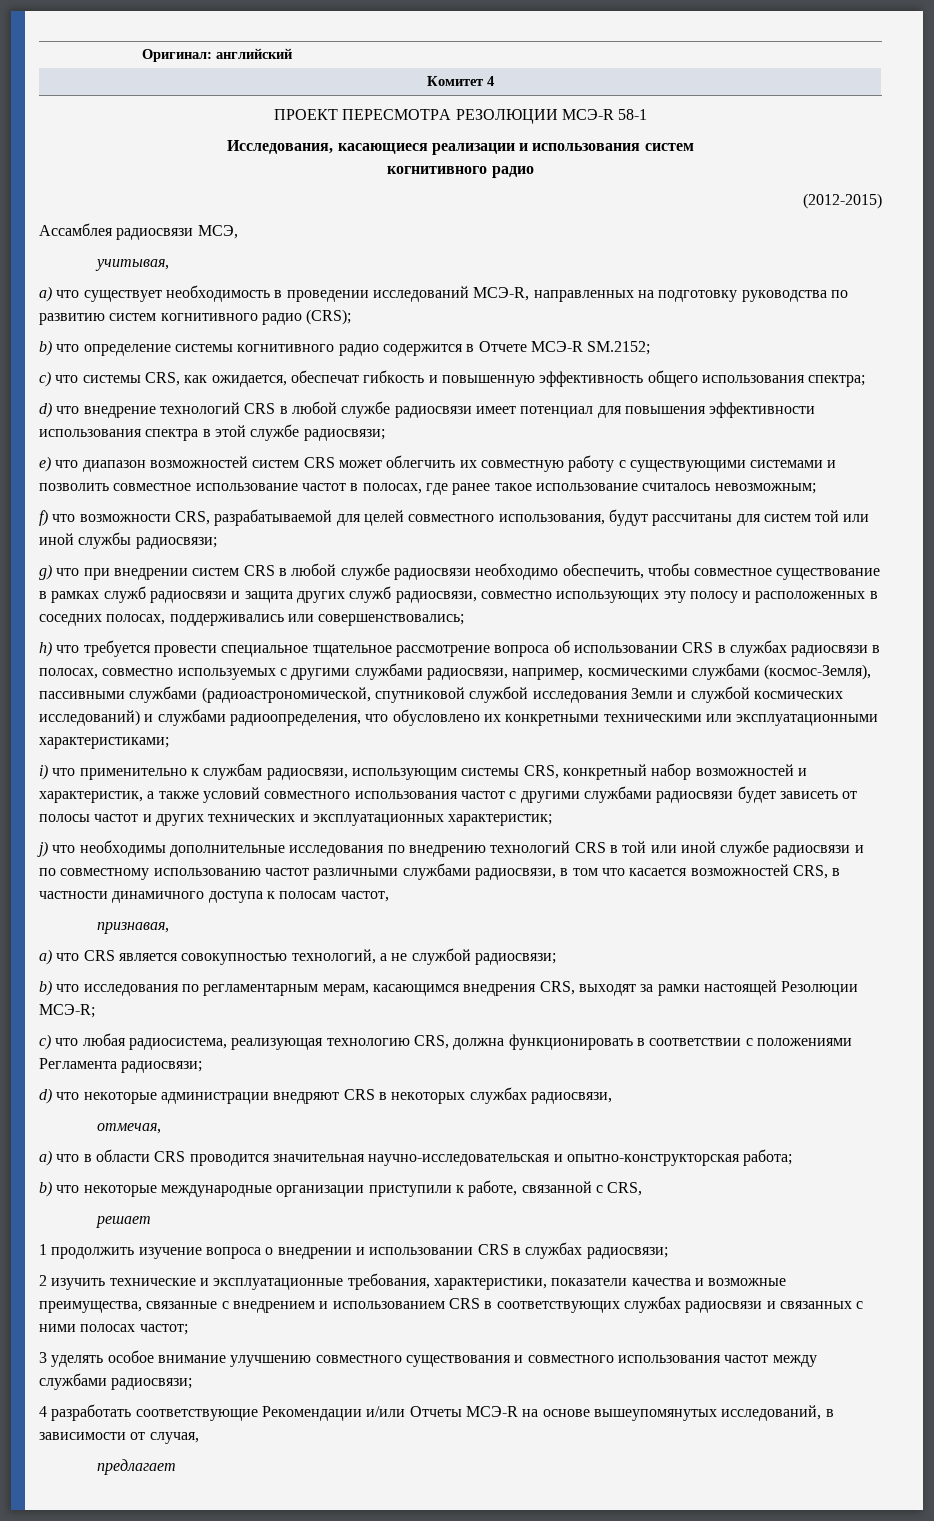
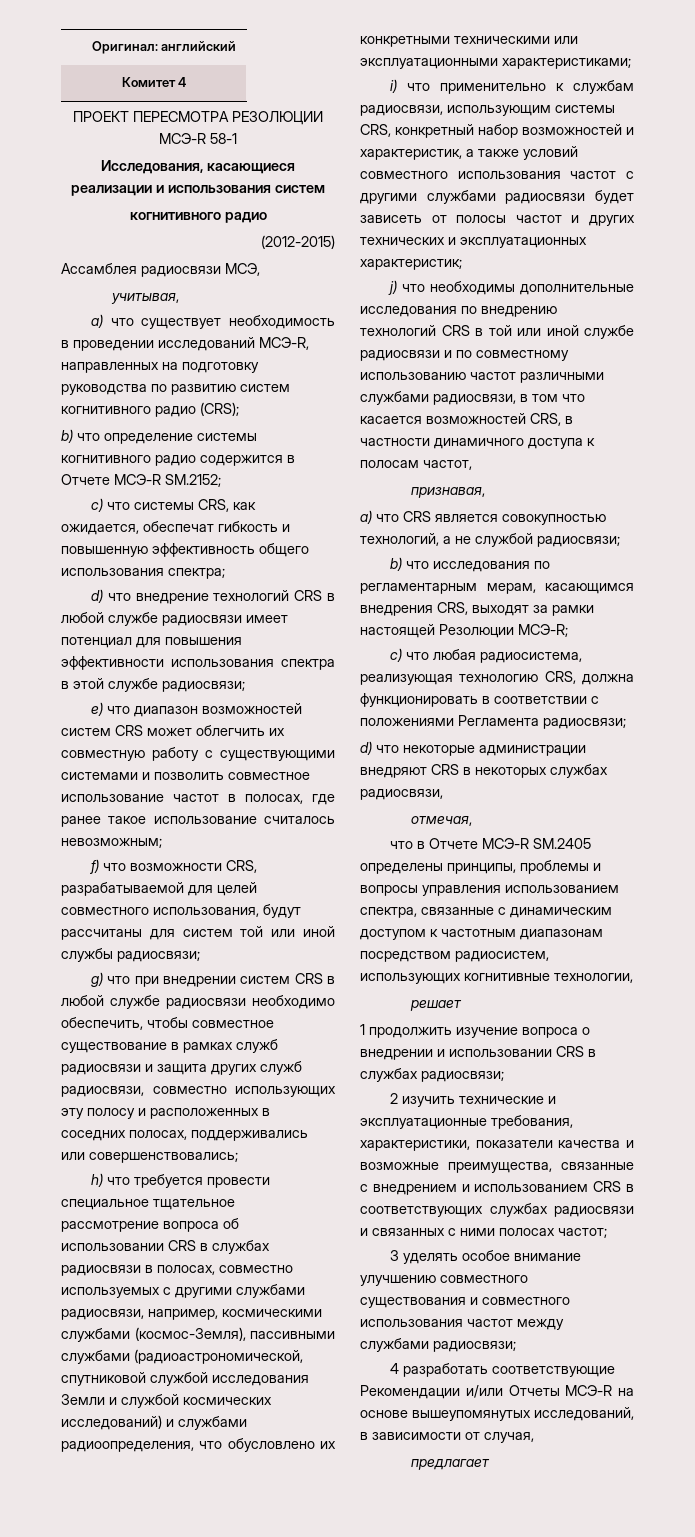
[39,1150,52,1166] a) -> (472, 821) none
[95,1149,793,1166] [39,1180,643,1197] области CRS проводится значительная научно-исследовательская и опытно-конструкторская работа; // b) что некоторые международные организации приступили к работе, связанной с CRS, -> [428,838,591,849] [360,860,601,874] [360,885,619,896] [360,907,612,918] [360,929,603,940] [360,951,549,962] [360,973,633,984] Отчете МСЭ-R SM.2405 определены принципы, проблемы и вопросы управления использованием спектра, связанные с динамическим доступом к частотным диапазонам посредством радиосистем, использующих когнитивные технологии,

